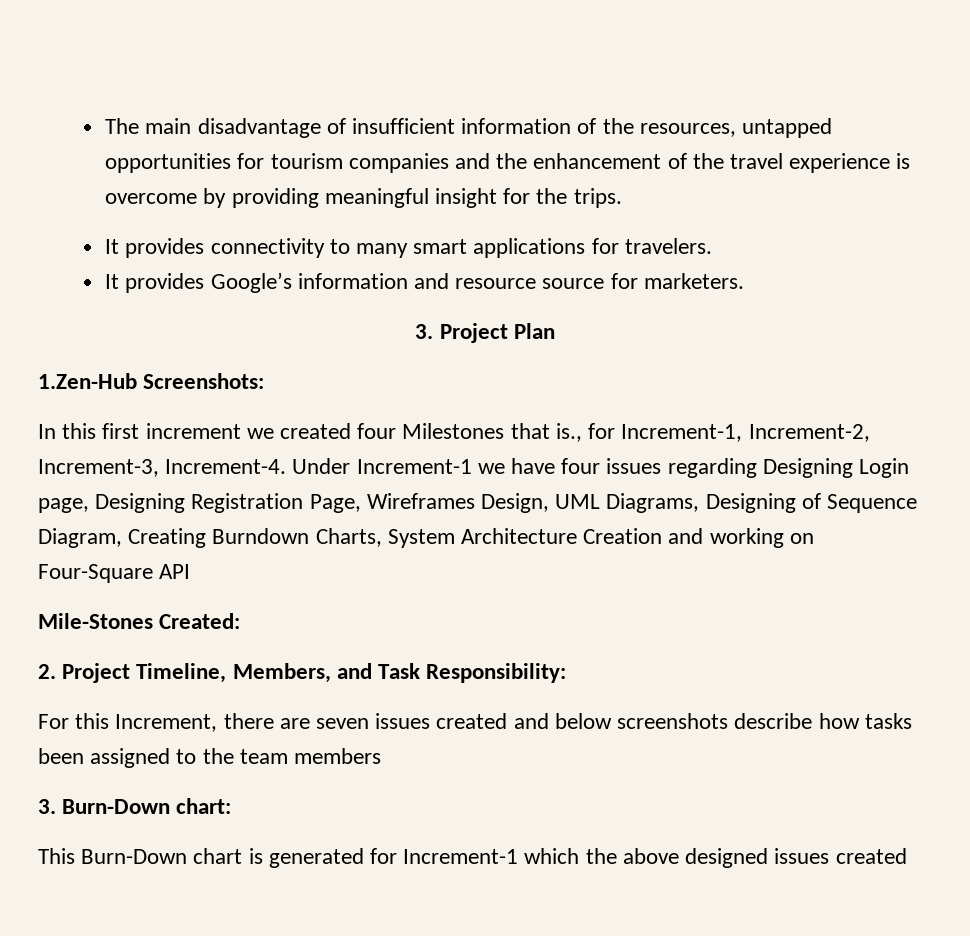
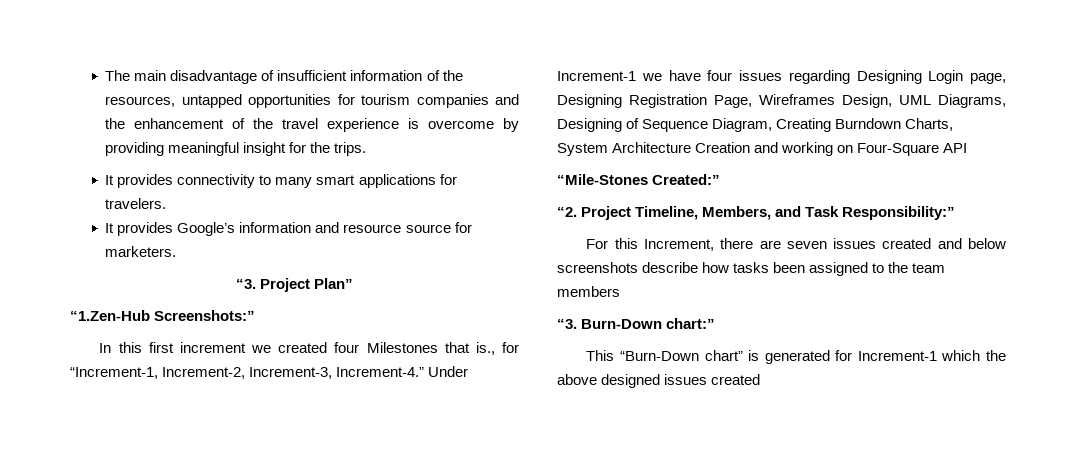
[415,323,555,343] [38,373,265,389] 3. Project Plan // 1.Zen-Hub Screenshots: -> [235,278,354,292] [70,310,256,321] “3. Project Plan” // “1.Zen-Hub Screenshots:”
[621,424,743,442] Increment-1, -> [70,367,158,379] “Increment-1,
[165,459,287,474] Increment-4. -> [336,367,425,377] Increment-4.”
[38,613,241,629] [38,664,56,679] Mile-Stones Created: // 2. -> [557,174,721,185] [557,207,577,217] “Mile-Stones Created:” // “2.
[426,663,567,683] Responsibility: -> [842,206,956,220] Responsibility:”
[38,798,232,814] 3. Burn-Down chart: -> [557,318,716,329] “3. Burn-Down chart:”
[81,848,243,864] Burn-Down chart -> [619,350,743,361] “Burn-Down chart”

